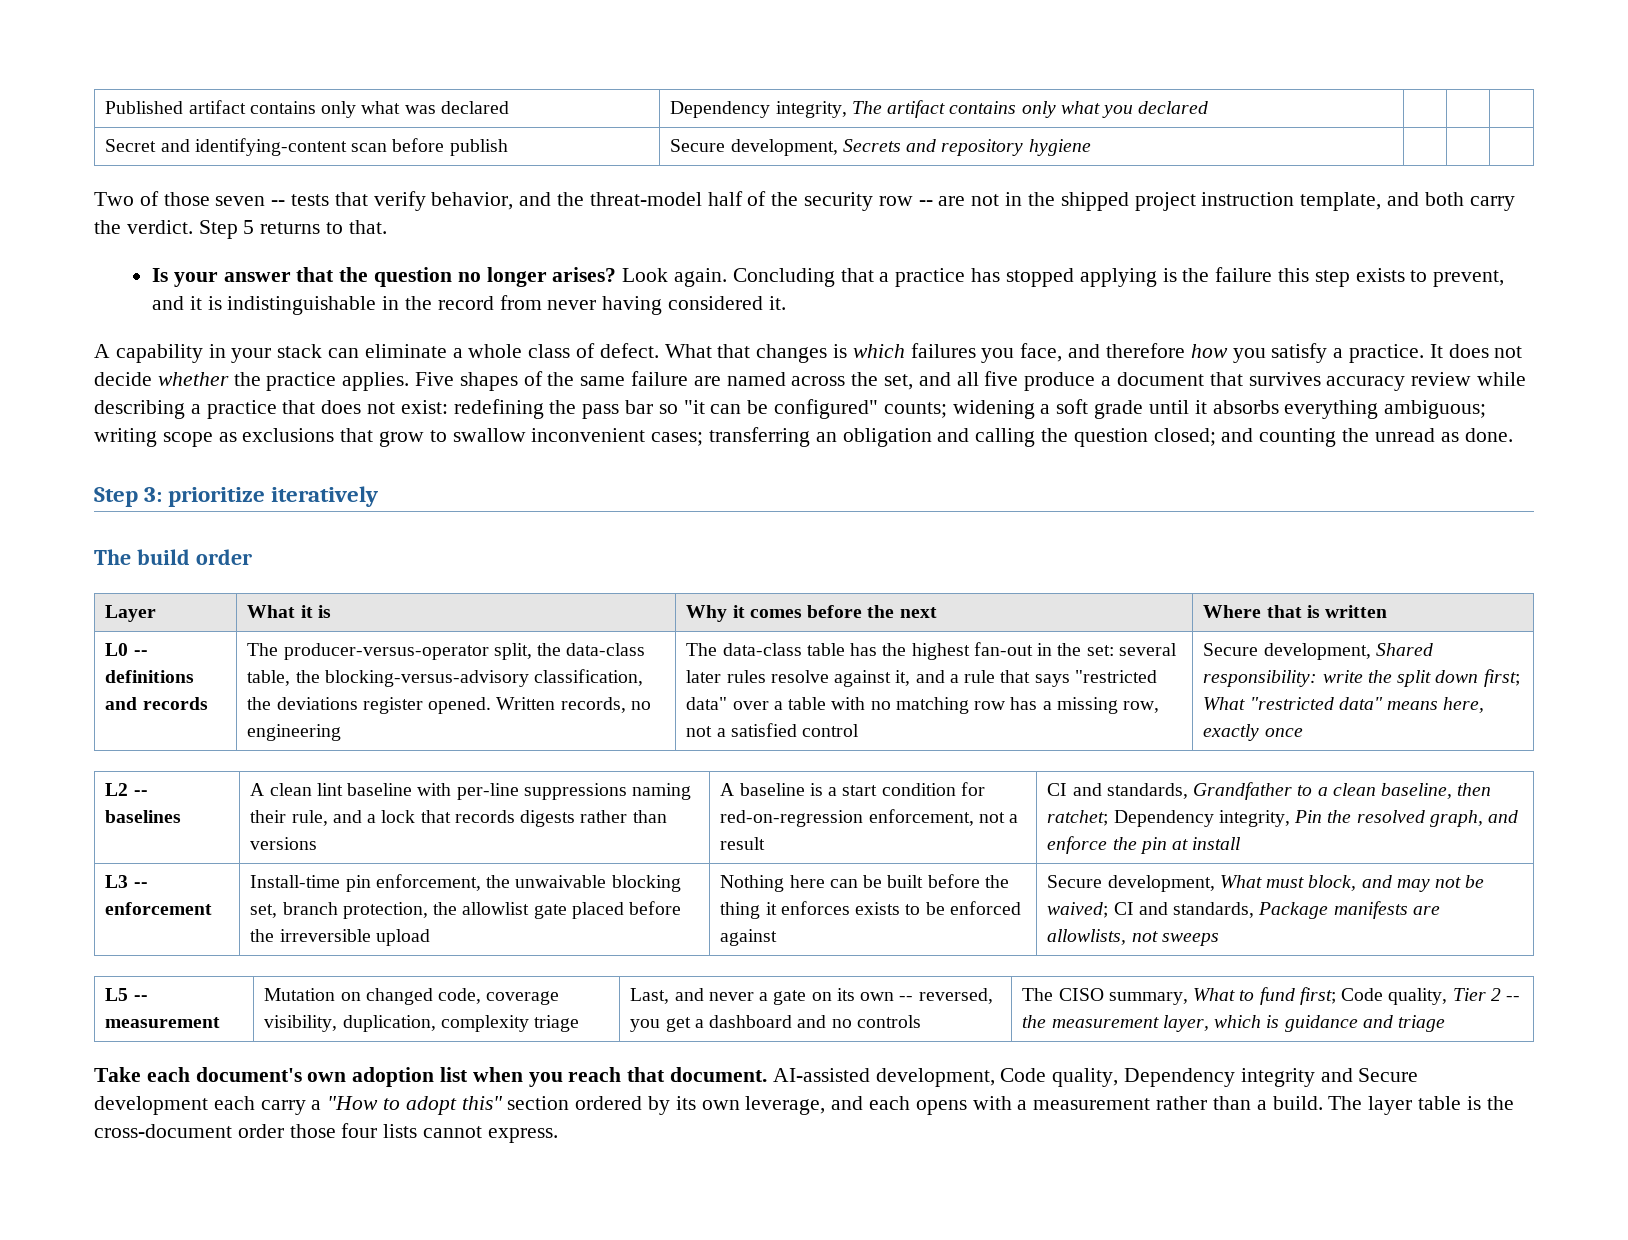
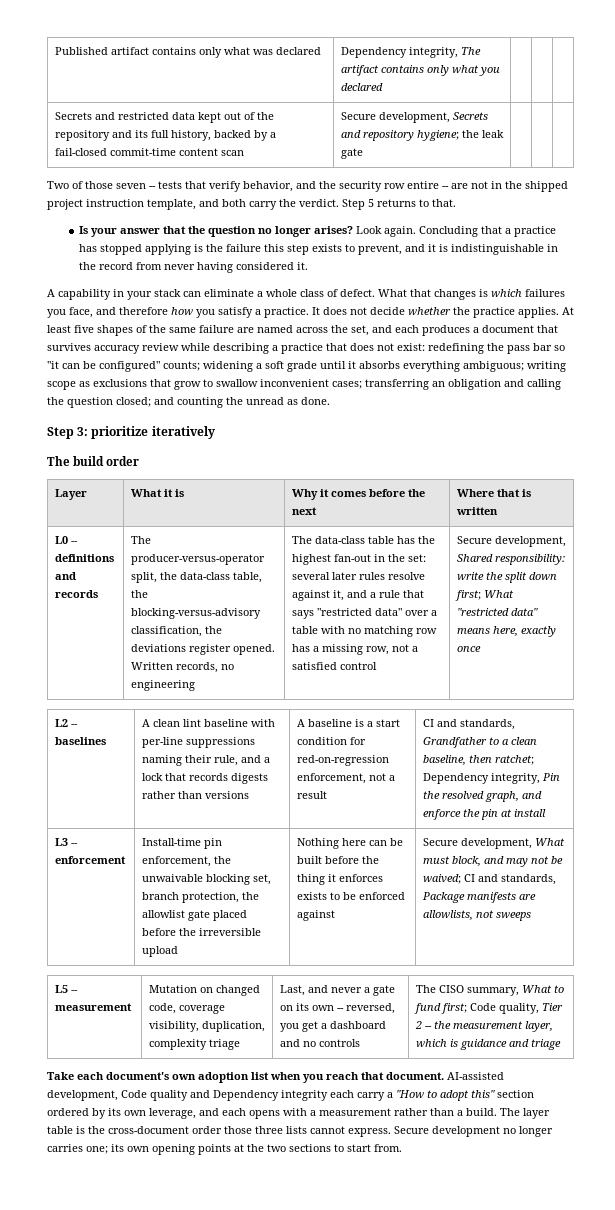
[105,138,347,156] Secret and identifying-content -> [54,112,274,123] [54,130,276,141] [54,148,218,156] Secrets and restricted data kept out of the repository and its full history, backed by a fail-closed commit-time content
[392,138,508,156] before publish -> (244, 153) none
[1028,139,1091,156] hygiene -> [416,130,504,141] [340,148,363,159] hygiene; the leak gate
[589,191,799,206] threat-model half of the -> (336, 185) none
(913, 201) none -> [407,181,439,189] entire
[415,372,455,386] Five -> [562,307,574,315] [47,325,94,333] At least five
[956,371,1096,391] all five produce -> [395,325,470,336] each produces
[1052,1068,1419,1087] [94,1096,208,1115] quality, Dependency integrity and Secure development -> [150,1090,328,1101] quality and Dependency integrity
[341,1123,378,1138] four -> [255,1126,283,1134] three
(558, 1135) none -> [394,1126,553,1137] [47,1144,402,1155] Secure development no longer carries one; its own opening points at the two sections to start from.

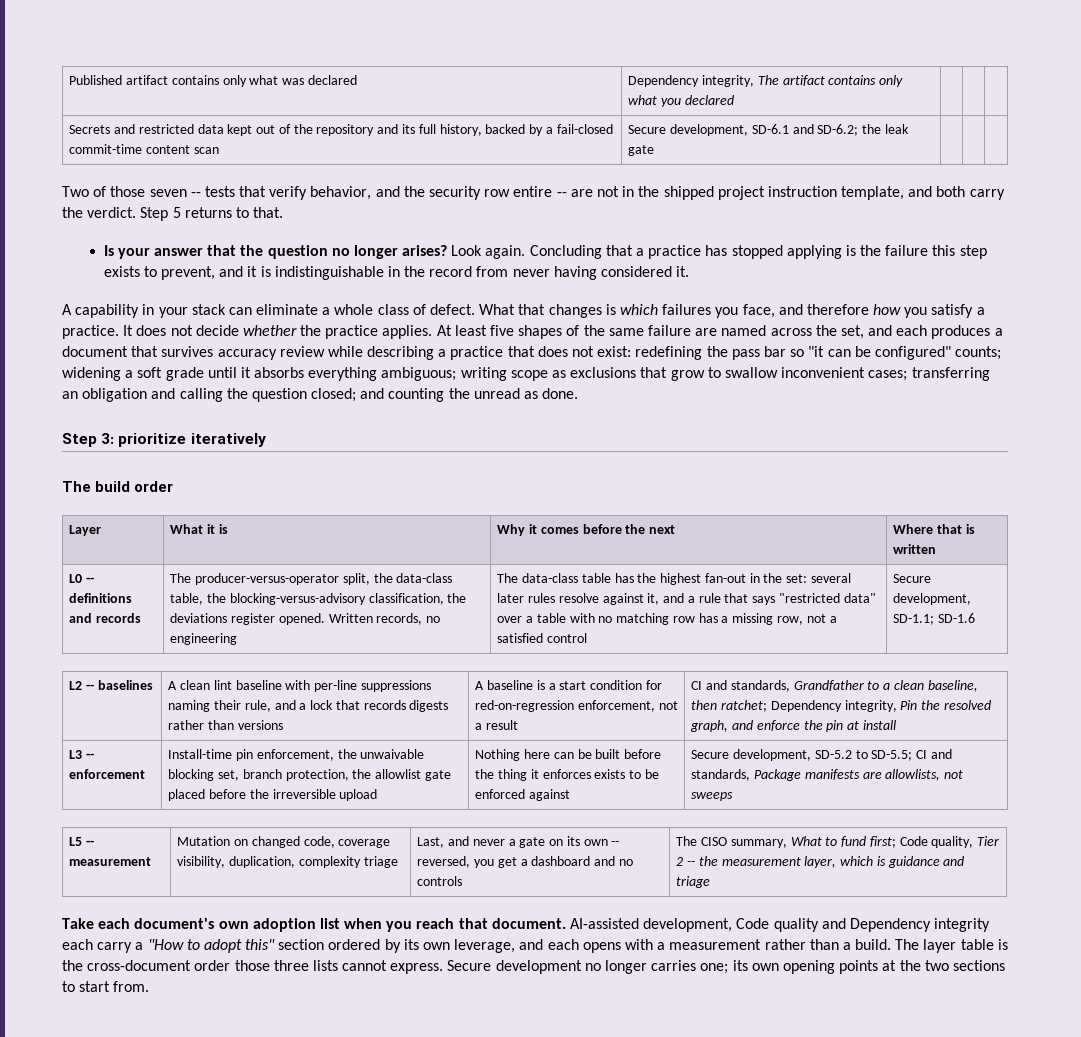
[452,112,488,120] [340,130,459,141] Secrets and repository hygiene; -> [751,124,859,136] SD-6.1 and SD-6.2;
[456,554,565,565] [456,572,557,583] [454,590,514,601] [456,608,538,616] [456,626,556,637] [456,646,481,652] Shared responsibility: write the split down first; What "restricted data" means here, exactly once -> [893,613,975,625] SD-1.1; SD-1.6
[534,838,565,846] [422,856,563,867] [422,874,461,884] What must block, and may not be waived; -> [814,750,913,761] SD-5.2 to SD-5.5;

